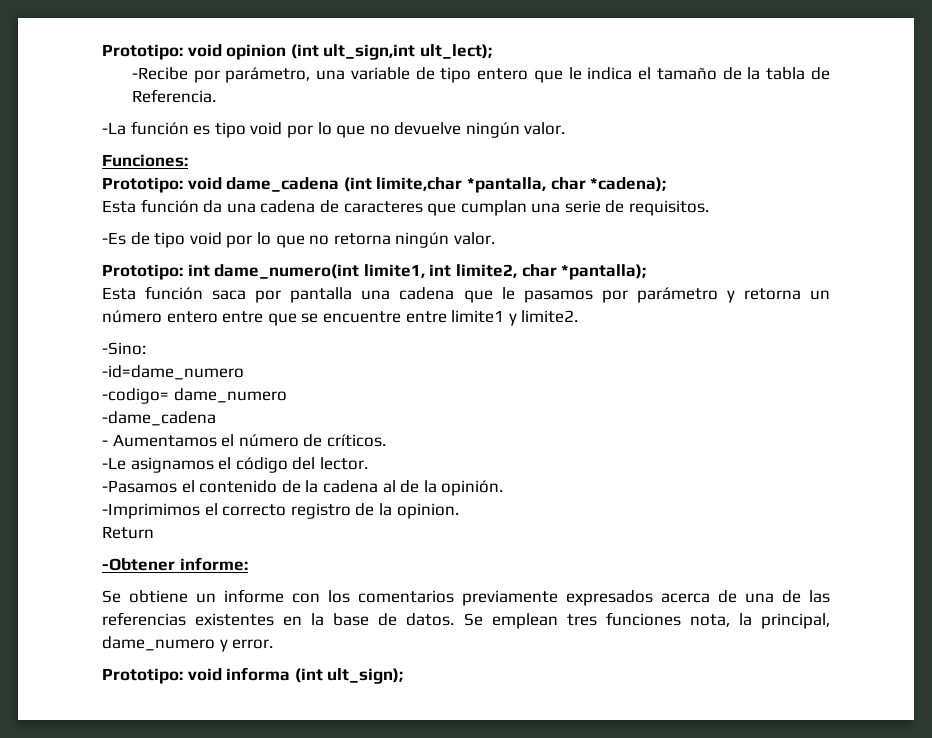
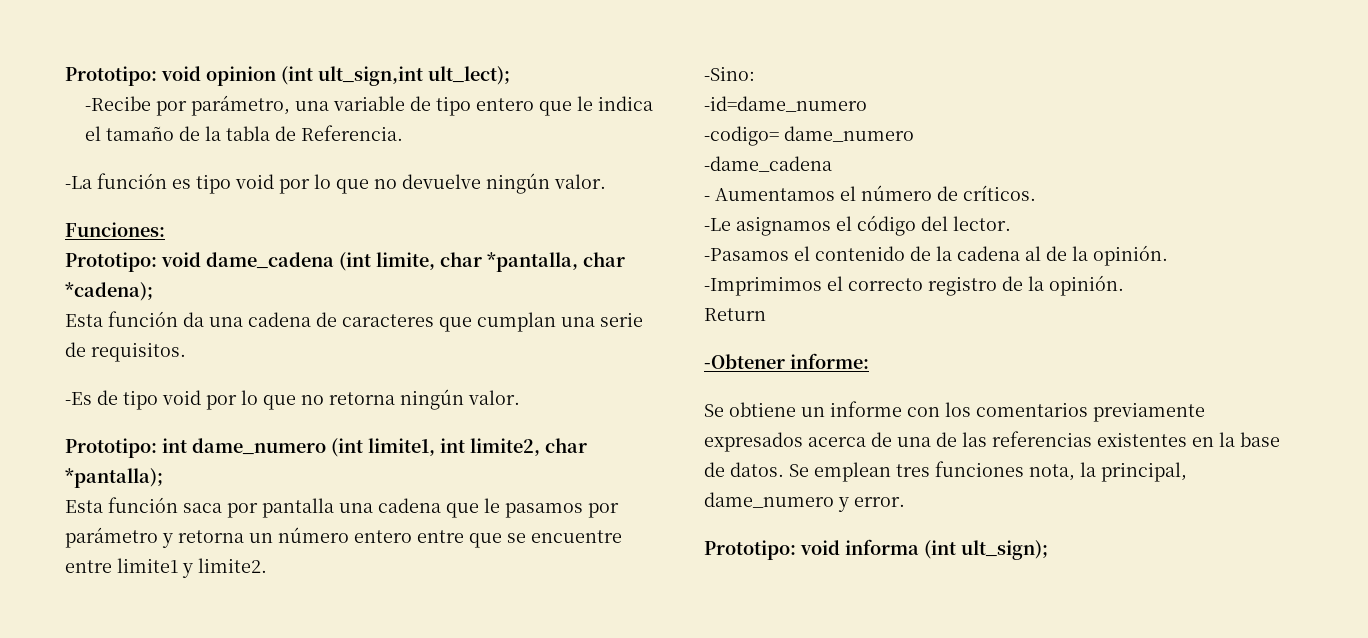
[376,177,463,191] limite,char -> [376,252,482,270] limite, char
[214,264,360,279] dame_numero(int -> [192,438,363,457] dame_numero (int
[396,503,459,519] opinion. -> [1049,275,1124,296] opinión.

